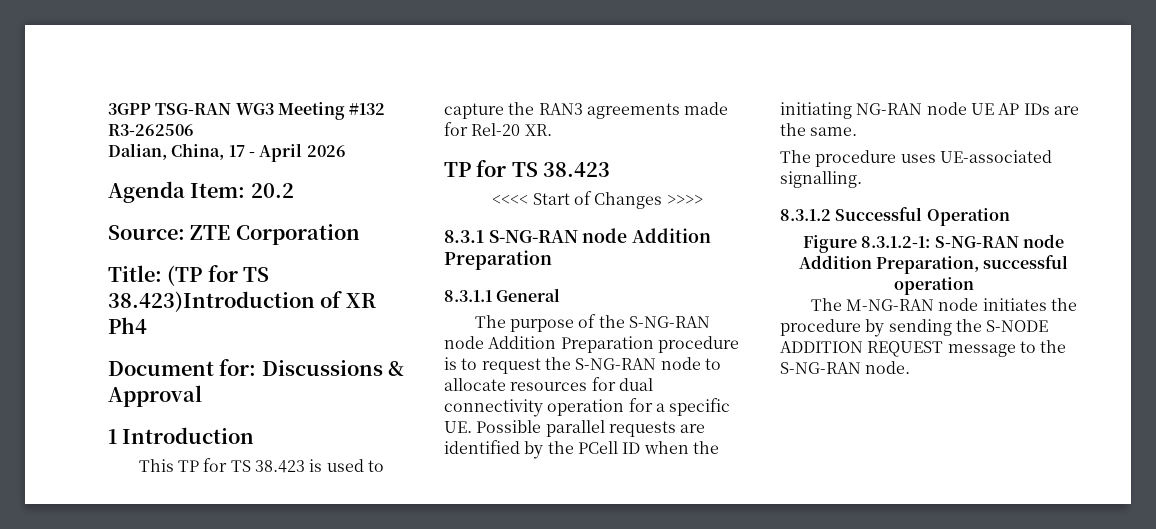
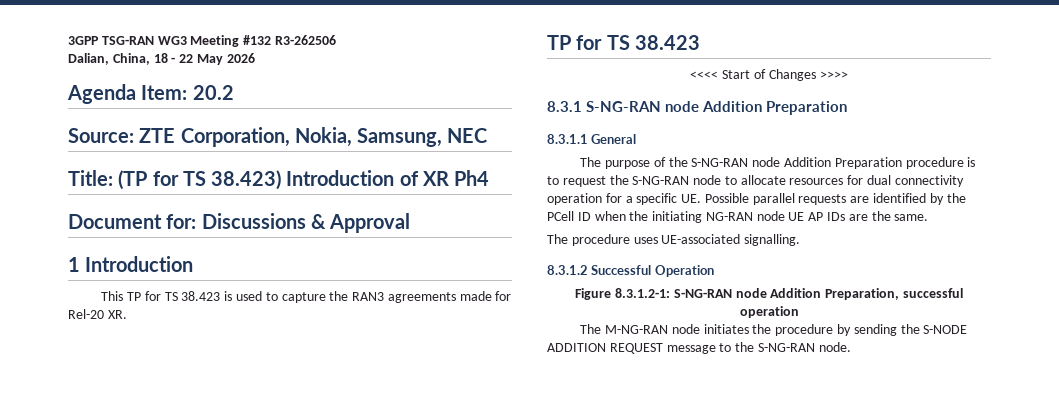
[228,143,303,162] 17 - April -> [153,53,223,65] 18 - 22 May
[235,224,360,245] Corporation -> [180,127,488,147] Corporation, Nokia, Samsung, NEC
[108,291,315,312] 38.423)Introduction -> [211,170,395,190] 38.423) Introduction

